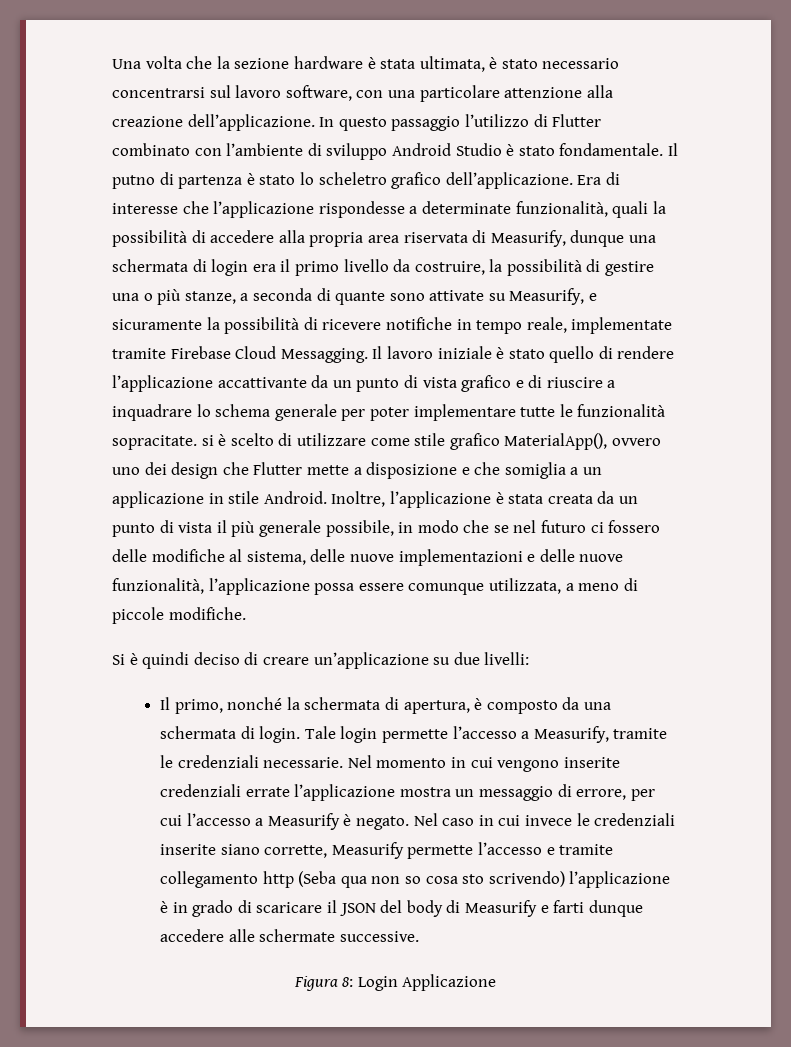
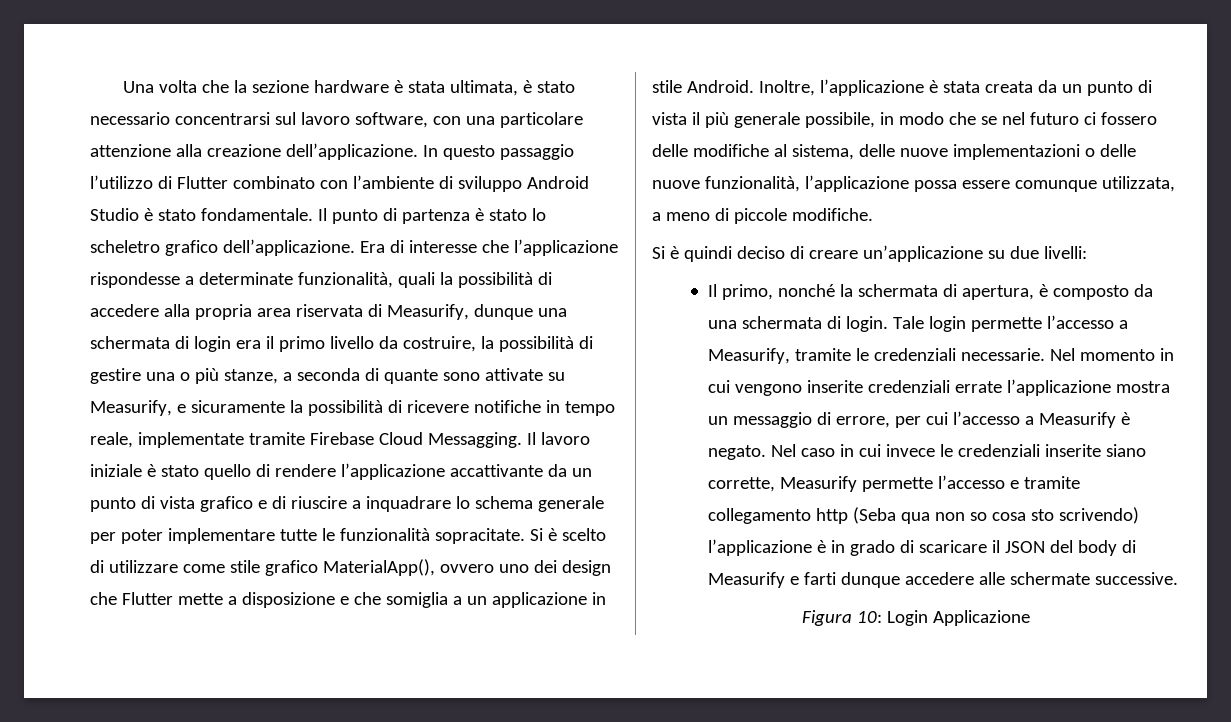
[112,175,155,189] putno -> [331,209,378,224] punto
[201,435,214,446] si -> [529,528,543,541] Si
[527,554,536,562] e -> [1084,148,1095,157] o
[342,977,354,987] 8: -> [857,611,883,623] 10:

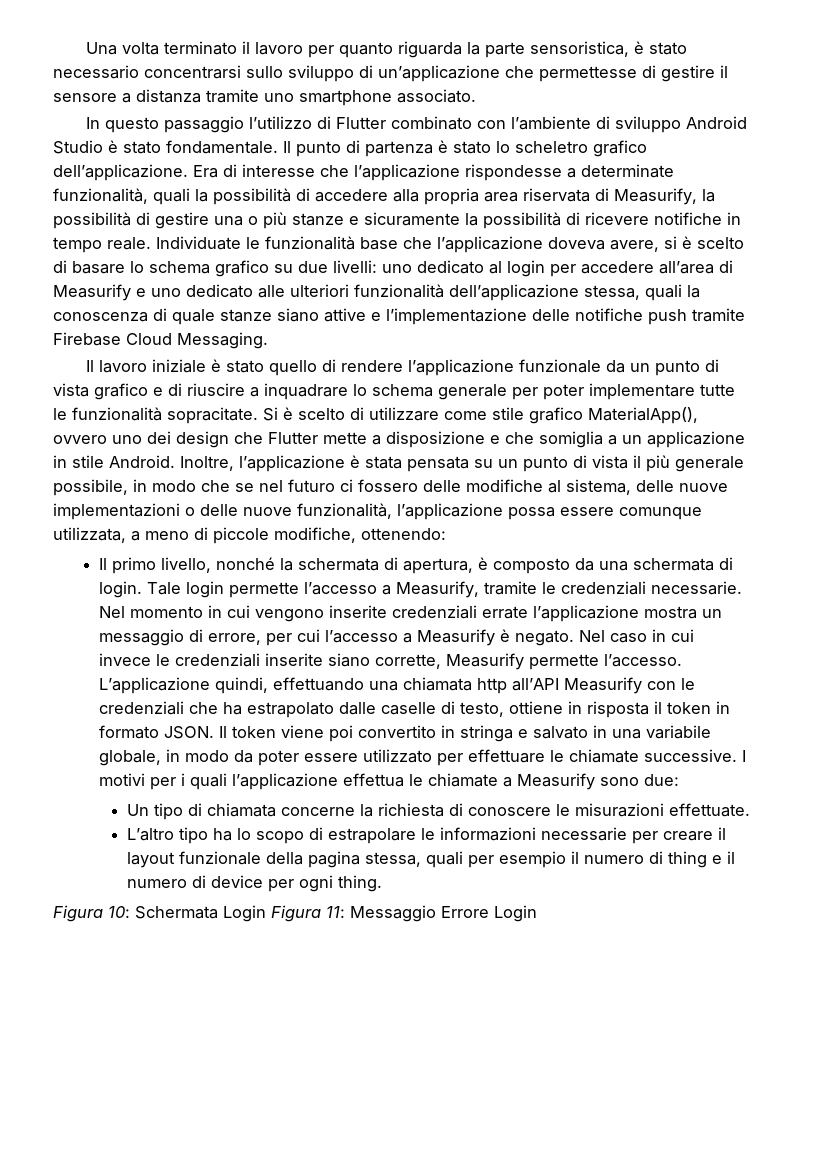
[201,80,575,96] [90,112,583,128] [90,143,418,160] che la sezione hardware è stata ultimata, è stato necessario concentrarsi sul lavoro software, con una particolare attenzione alla creazione dell’applicazione. -> [163,41,687,58] [53,65,728,82] [53,89,476,106] terminato il lavoro per quanto riguarda la parte sensoristica, è stato necessario concentrarsi sullo sviluppo di un’applicazione che permettesse di gestire il sensore a distanza tramite uno smartphone associato. //
[473,304,567,320] [90,336,476,352] dunque una schermata di login era il primo livello da costruire, -> (697, 196) none
[223,368,565,384] [90,400,172,416] stanze, a seconda di quante sono attivate su Measurify, -> [292,213,344,226] stanze
[90,432,244,448] reale, implementate -> [107,236,744,253] [53,260,733,277] [53,284,700,301] [53,308,687,325] reale. Individuate le funzionalità base che l’applicazione doveva avere, si è scelto di basare lo schema grafico su due livelli: uno dedicato al login per accedere all’area di Measurify e uno dedicato alle ulteriori funzionalità dell’applicazione stessa, quali la conoscenza di quale stanze siano attive e l’implementazione delle notifiche push
[427,432,522,448] Messagging. -> [177,332,268,349] Messaging. //
[449,464,543,477] accattivante -> [518,359,601,373] funzionale
[984,80,1057,93] creata da -> [407,456,493,472] pensata su
[791,208,873,221] [652,245,1087,262] [707,284,773,300] modifiche. // Si è quindi deciso di creare un’applicazione su due livelli: // Il primo, -> [274,527,446,543] [98,557,211,574] modifiche, ottenendo: // Il primo livello,
[937,475,1080,489] [707,507,1139,524] [707,539,1136,556] [707,572,1178,588] [802,610,1030,626] l’accesso e tramite collegamento http (Seba qua non so cosa sto scrivendo) l’applicazione è in grado di scaricare il JSON del body di Measurify e farti dunque accedere alle schermate successive. // Figura 10: Login Applicazione -> [603,654,682,667] [98,677,695,694] [98,701,730,718] [98,725,711,742] [98,749,746,766] [98,773,679,790] [126,803,750,820] [126,827,726,844] [126,851,735,868] [126,875,382,892] [53,905,537,922] l’accesso. L’applicazione quindi, effettuando una chiamata http all’API Measurify con le credenziali che ha estrapolato dalle caselle di testo, ottiene in risposta il token in formato JSON. Il token viene poi convertito in stringa e salvato in una variabile globale, in modo da poter essere utilizzato per effettuare le chiamate successive. I motivi per i quali l’applicazione effettua le chiamate a Measurify sono due: // Un tipo di chiamata concerne la richiesta di conoscere le misurazioni effettuate. // L’altro tipo ha lo scopo di estrapolare le informazioni necessarie per creare il layout funzionale della pagina stessa, quali per esempio il numero di thing e il numero di device per ogni thing. // Figura 10: Schermata Login Figura 11: Messaggio Errore Login

